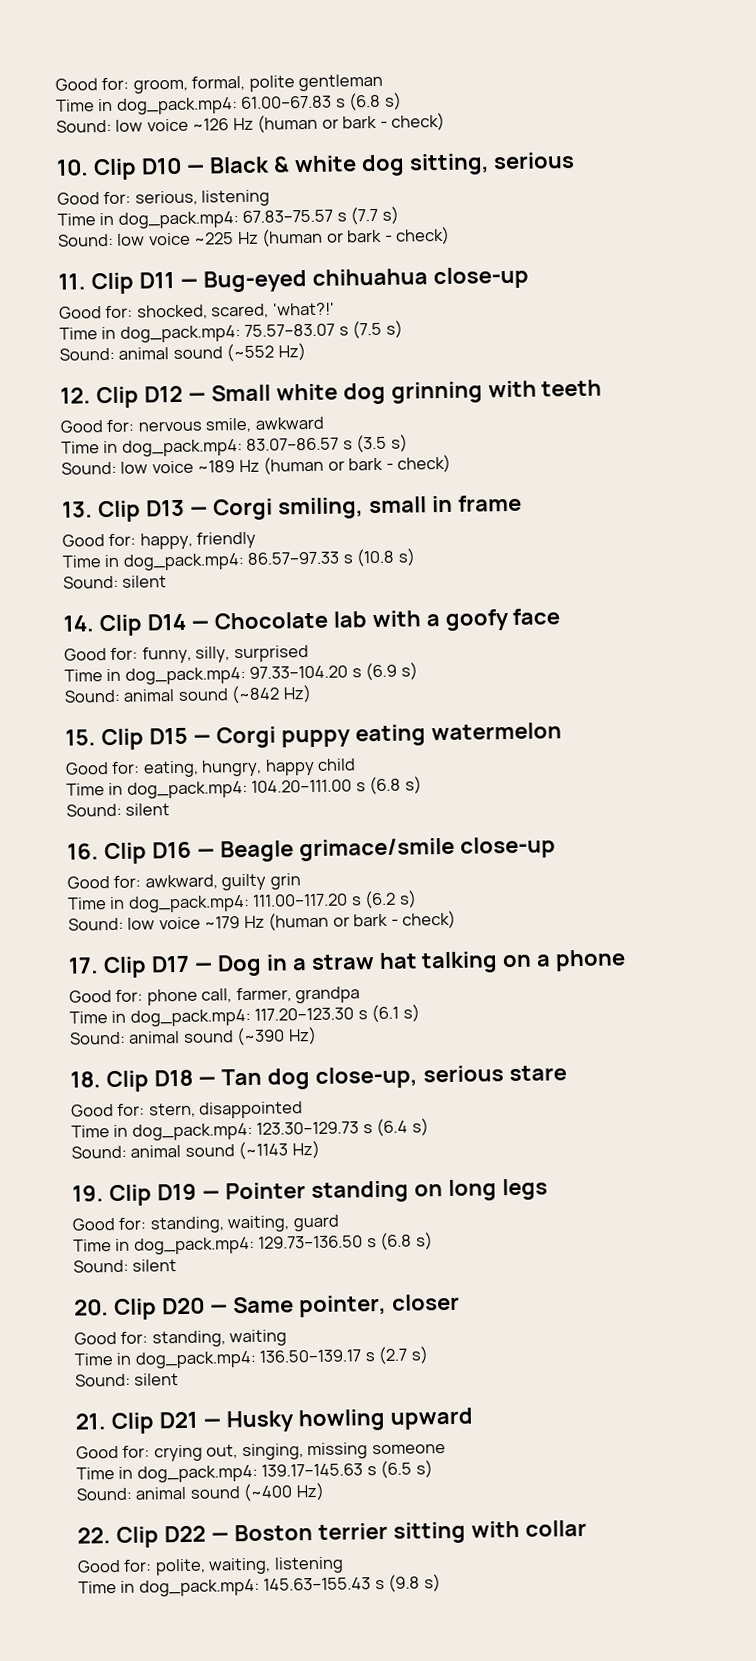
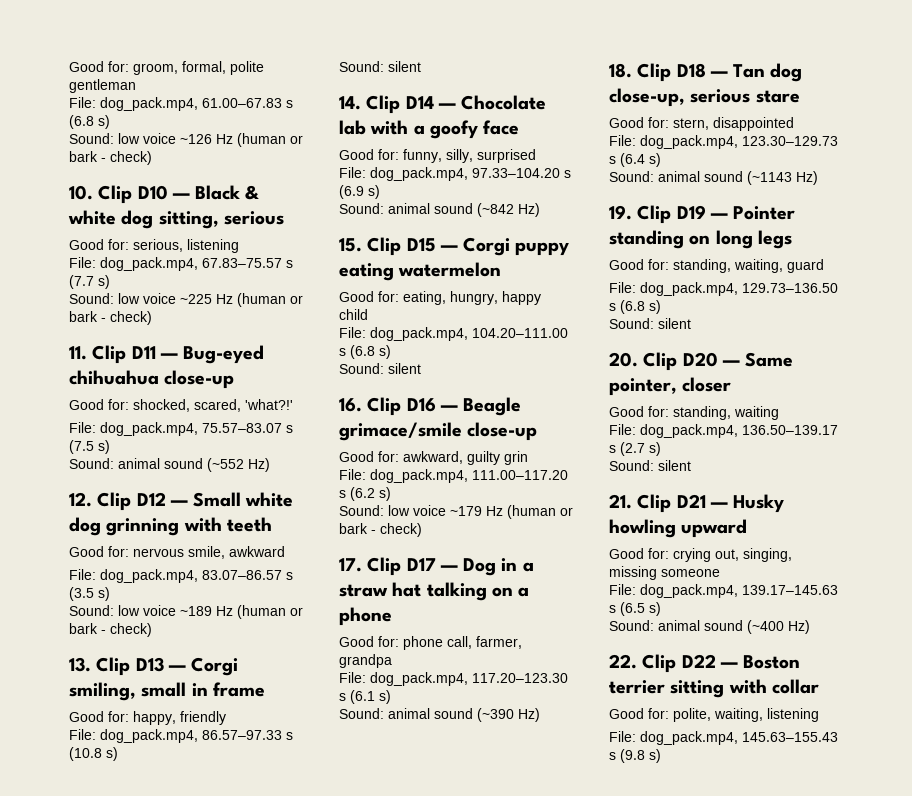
[55,97,238,115] Time in dog_pack.mp4: -> [69,97,198,111] File: dog_pack.mp4,
[57,211,239,229] Time in dog_pack.mp4: -> [69,257,198,271] File: dog_pack.mp4,
[59,325,241,343] Time in dog_pack.mp4: -> [69,422,198,436] File: dog_pack.mp4,
[61,438,243,457] Time in dog_pack.mp4: -> [69,569,198,583] File: dog_pack.mp4,
[62,552,245,571] Time in dog_pack.mp4: -> [69,729,198,743] File: dog_pack.mp4,
[64,666,246,685] Time in dog_pack.mp4: -> [339,167,468,181] File: dog_pack.mp4,
[66,780,248,799] Time in dog_pack.mp4: -> [339,327,468,341] File: dog_pack.mp4,
[67,894,250,913] Time in dog_pack.mp4: -> [339,469,468,483] File: dog_pack.mp4,
[69,1008,251,1027] Time in dog_pack.mp4: -> [339,672,468,686] File: dog_pack.mp4,
[71,1122,253,1141] Time in dog_pack.mp4: -> [609,135,738,149] File: dog_pack.mp4,
[73,1236,255,1255] Time in dog_pack.mp4: -> [609,282,738,296] File: dog_pack.mp4,
[74,1350,257,1369] Time in dog_pack.mp4: -> [609,424,738,438] File: dog_pack.mp4,
[76,1464,258,1483] Time in dog_pack.mp4: -> [609,584,738,598] File: dog_pack.mp4,
[78,1578,260,1597] Time in dog_pack.mp4: -> [609,731,738,745] File: dog_pack.mp4,

